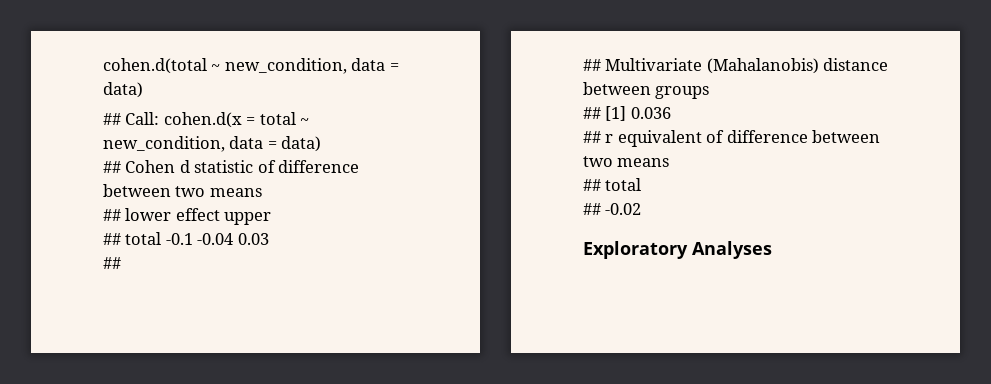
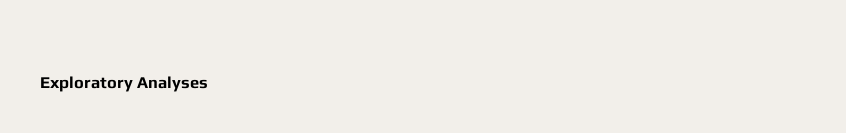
[103,58,399,74] [103,82,143,98] [103,112,310,128] [103,136,322,152] [103,160,360,173] [103,184,262,197] [103,208,272,225] [103,232,269,245] [103,257,121,269] [583,58,889,74] [583,82,710,99] [583,106,671,121] [583,130,881,147] [583,156,670,167] [583,178,642,191] [583,203,642,215] cohen.d(total ~ new_condition, data = data) // ## Call: cohen.d(x = total ~ new_condition, data = data) // ## Cohen d statistic of difference between two means // ## lower effect upper // ## total -0.1 -0.04 0.03 // ## // ## Multivariate (Mahalanobis) distance between groups // ## [1] 0.036 // ## r equivalent of difference between two means // ## total // ## -0.02 // -> (40, 84) none

